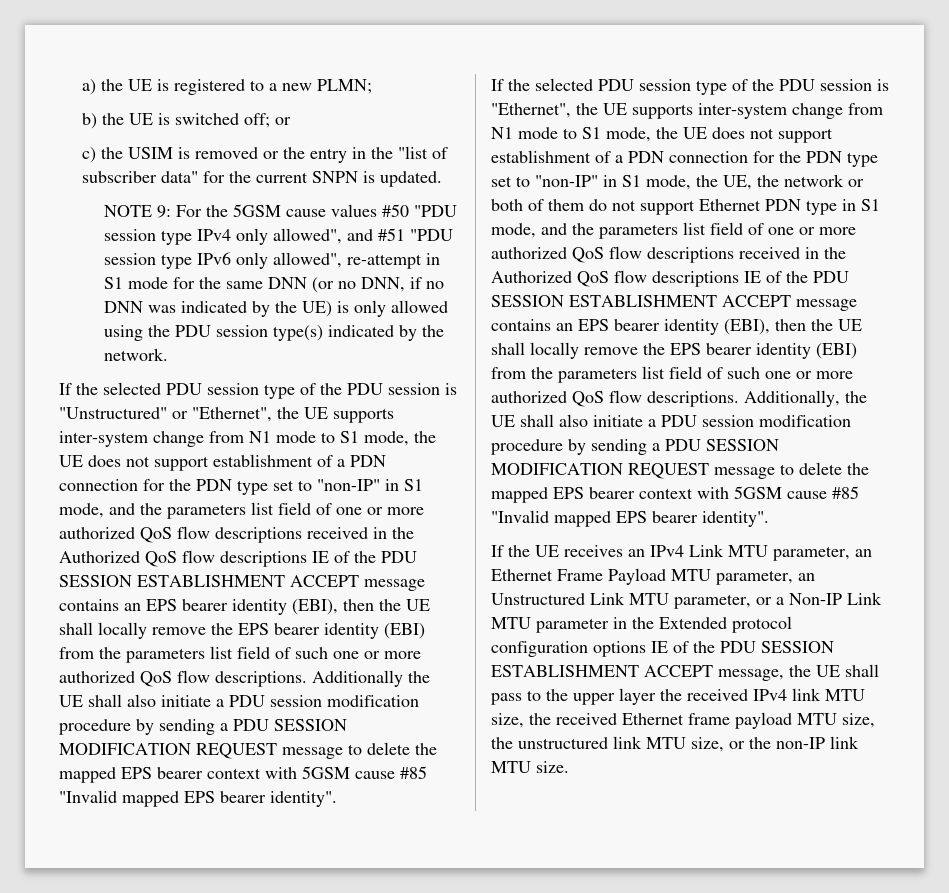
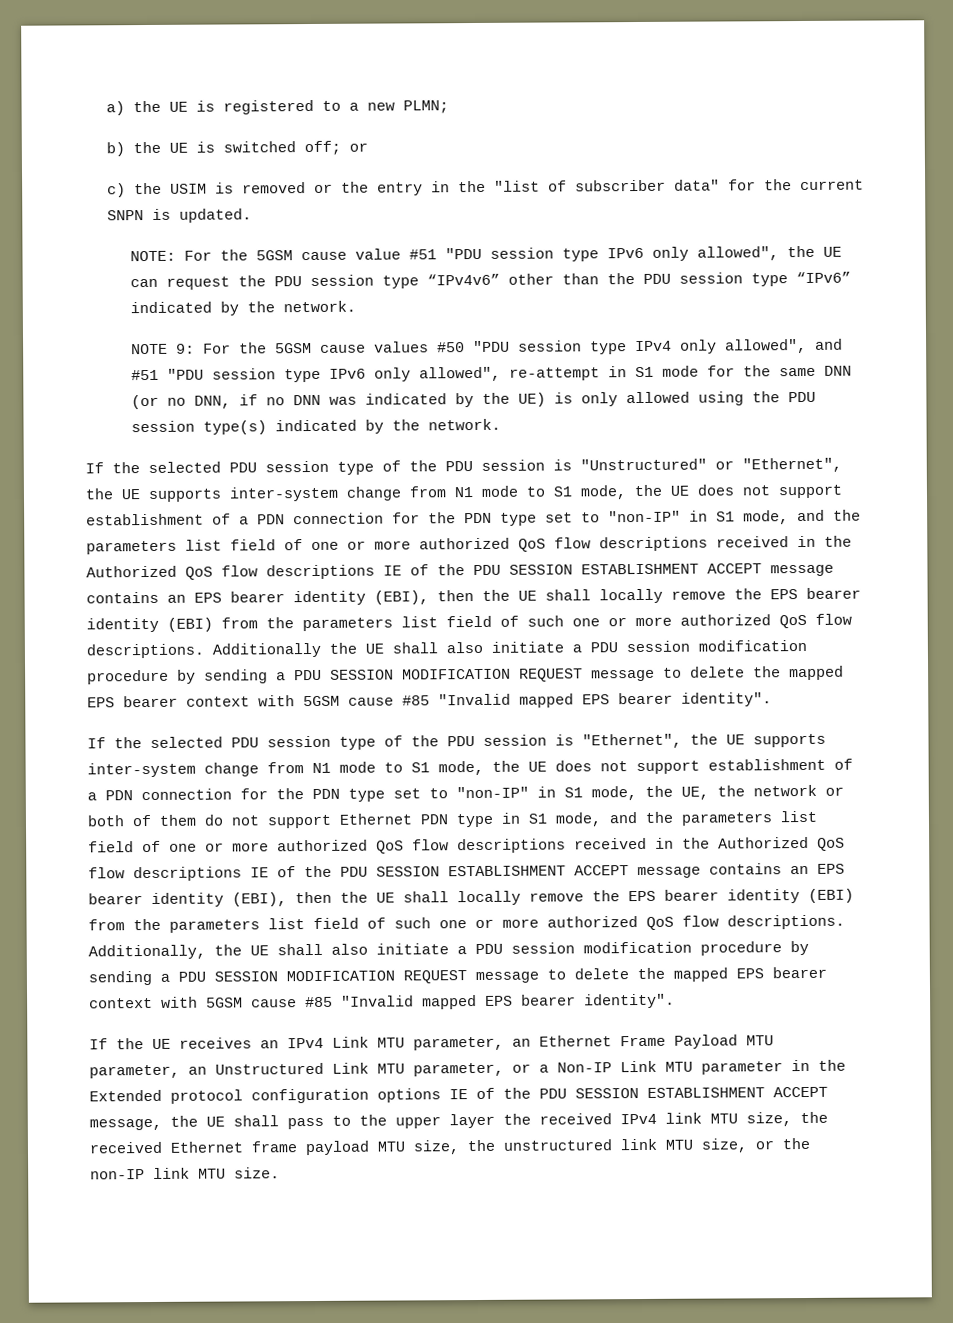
(442, 179) none -> [129,245,842,262] [129,271,851,290] [129,300,356,316] // NOTE: For the 5GSM cause value #51 "PDU session type IPv6 only allowed", the UE can request the PDU session type “IPv4v6” other than the PDU session type “IPv6” indicated by the network.

